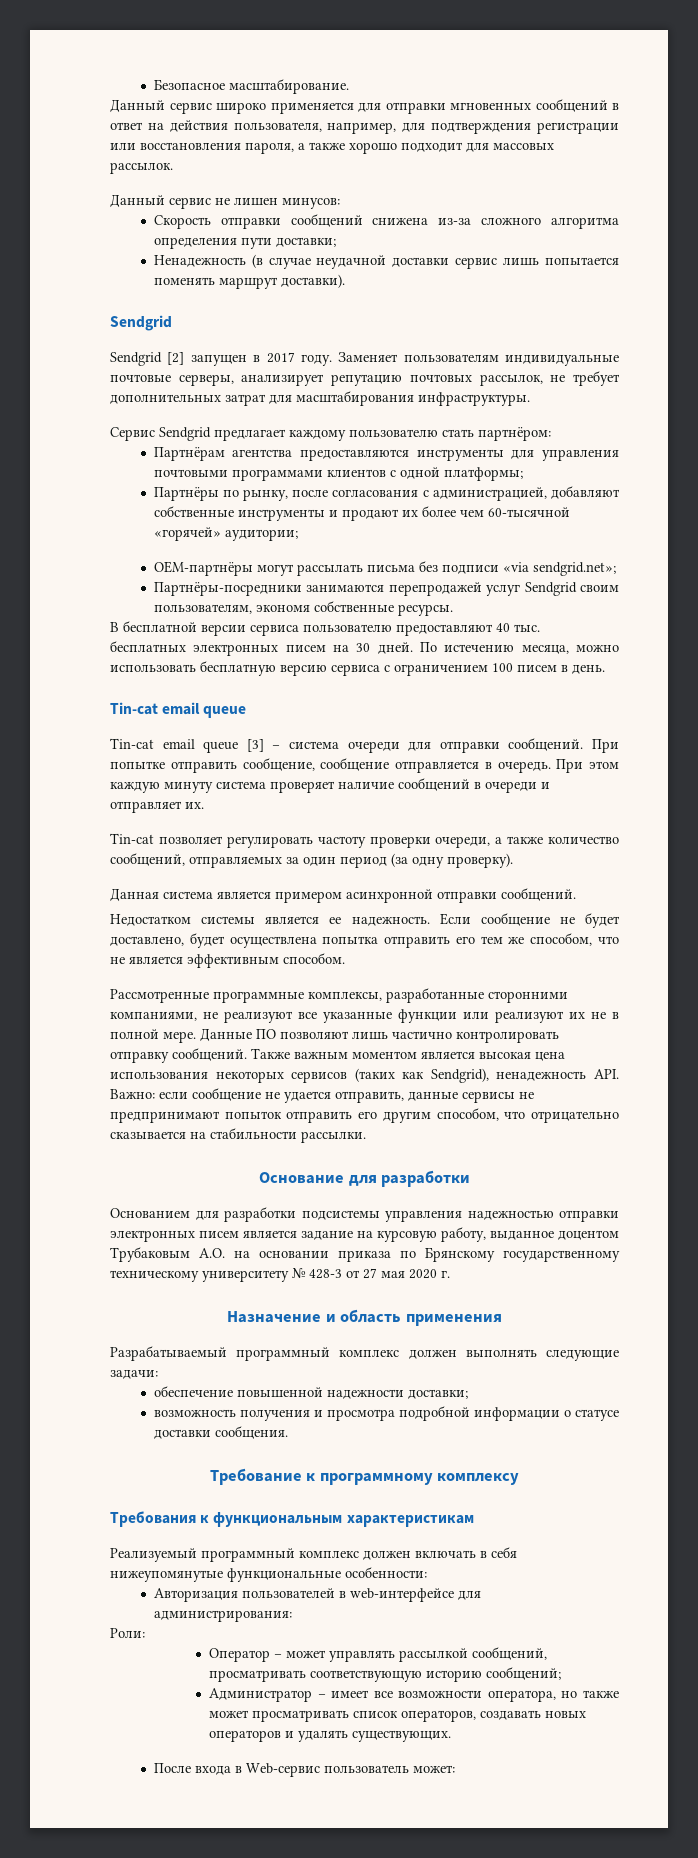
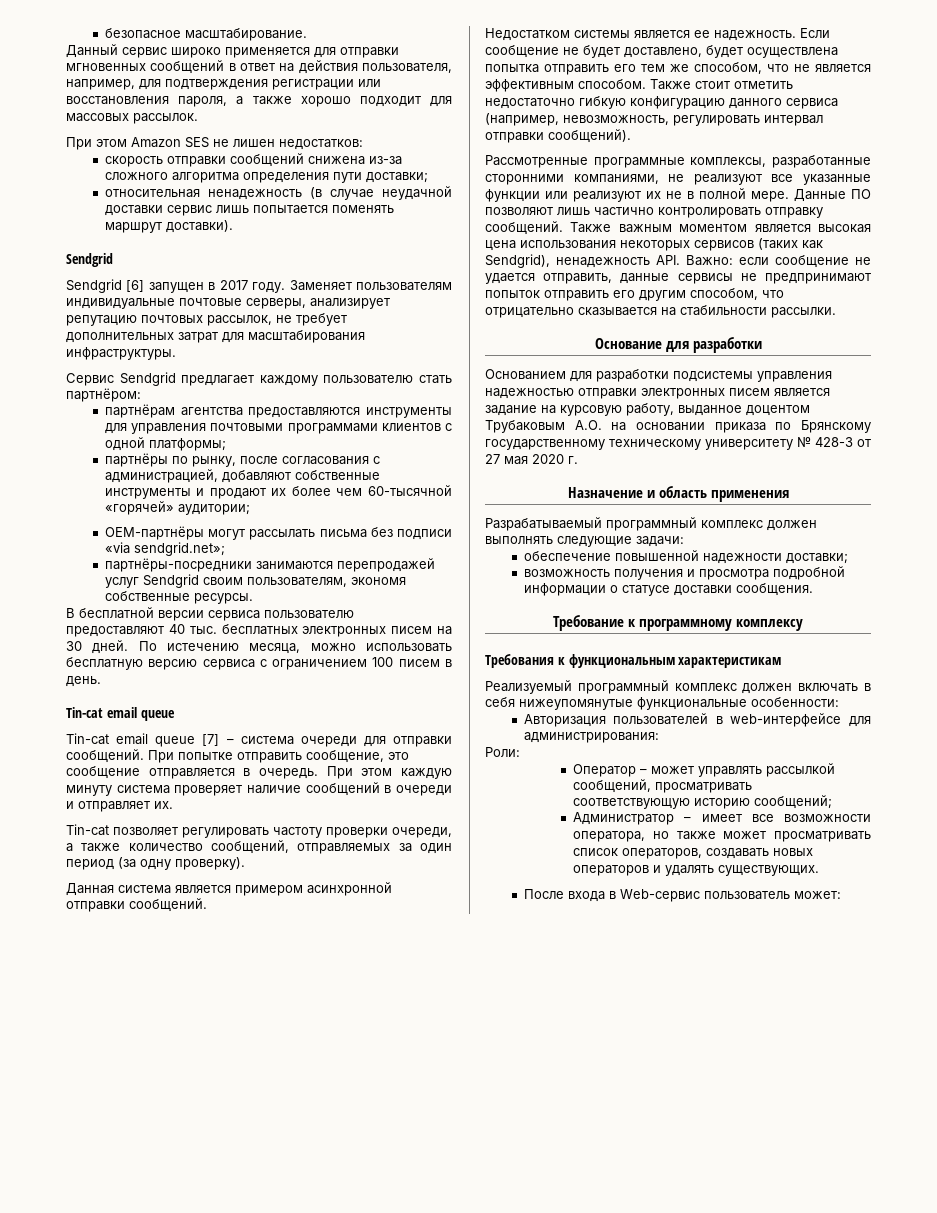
[153,79,225,90] Безопасное -> [104,28,181,39] безопасное
[110,194,340,209] [153,215,211,229] Данный сервис не лишен минусов: // Скорость -> [66,137,363,150] [104,156,163,167] При этом Amazon SES не лишен недостатков: // скорость
[153,255,246,267] Ненадежность -> [104,189,302,200] относительная ненадежность
[167,352,185,365] [2] -> [126,280,145,292] [6]
[153,447,225,461] Партнёрам -> [104,404,175,418] партнёрам
[153,487,219,501] Партнёры -> [104,453,168,467] партнёры
[153,582,302,596] Партнёры-посредники -> [104,558,252,572] партнёры-посредники
[246,739,264,752] [3] -> [202,734,220,746] [7]
(315, 764) none -> [388,752,409,760] это
(345, 958) none -> [650,79,793,90] [485,96,838,109] [485,113,823,126] [485,129,631,143] Также стоит отметить недостаточно гибкую конфигурацию данного сервиса (например, невозможность, регулировать интервал отправки сообщений).

